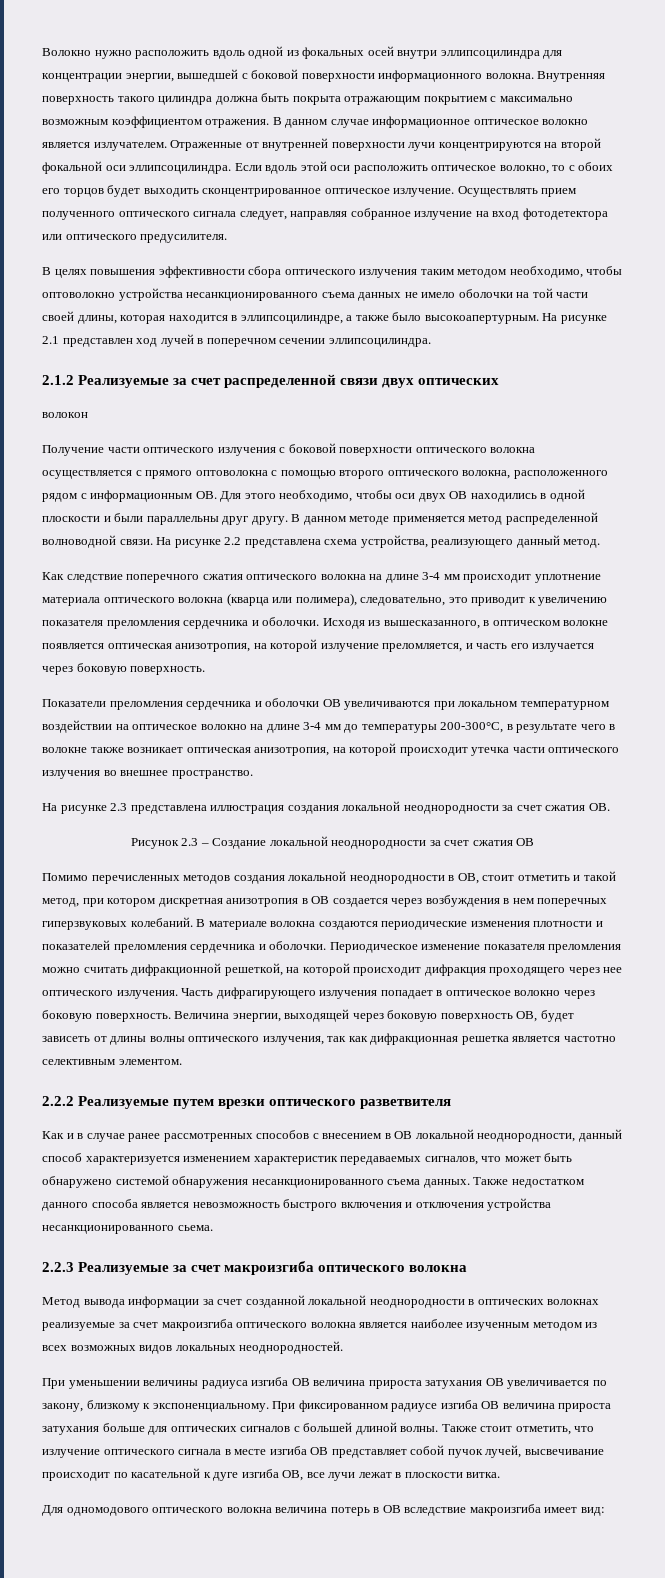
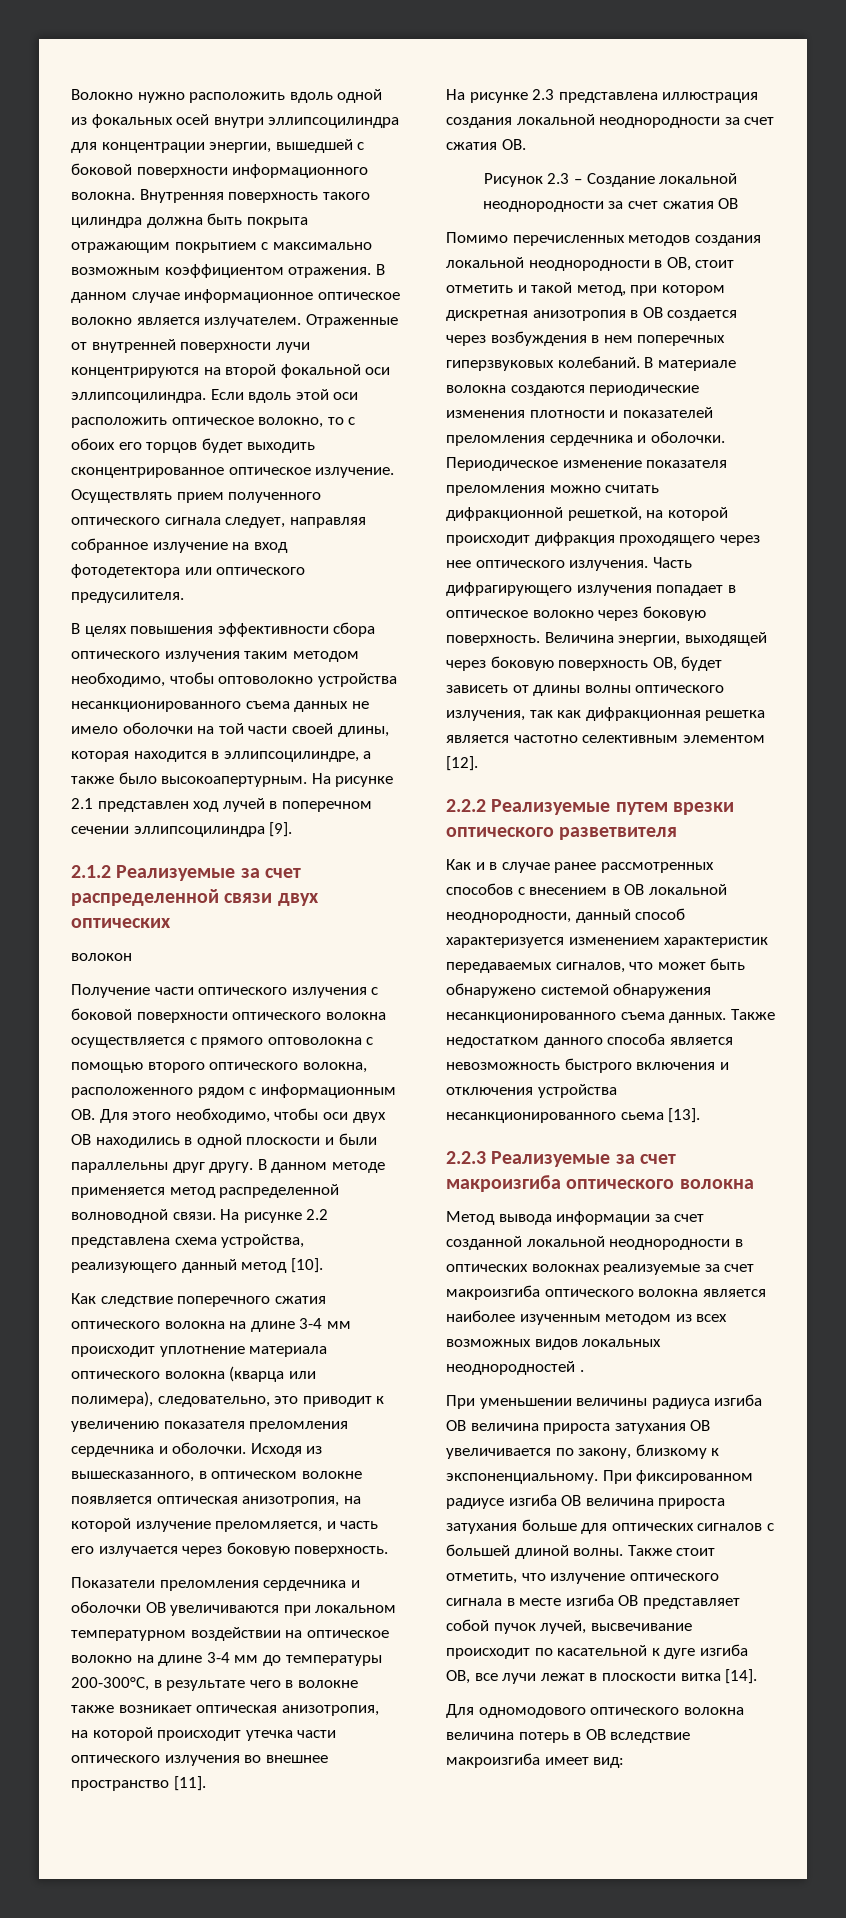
[328,338,431,347] эллипсоцилиндра. -> [133,822,293,837] эллипсоцилиндра [9].
[563,539,601,548] метод. -> [241,1258,323,1273] метод [10].
[171,770,253,779] пространство. -> [71,1776,206,1791] пространство [11].
[118,1059,182,1065] элементом. -> [682,735,765,743] [446,756,478,771] элементом [12].
[177,1225,213,1231] сьема. -> [620,1108,701,1123] сьема [13].
[239,1341,344,1354] неоднородностей. -> [446,1361,584,1375] неоднородностей .
[466,1472,501,1478] витка. -> [680,1669,758,1684] витка [14].

